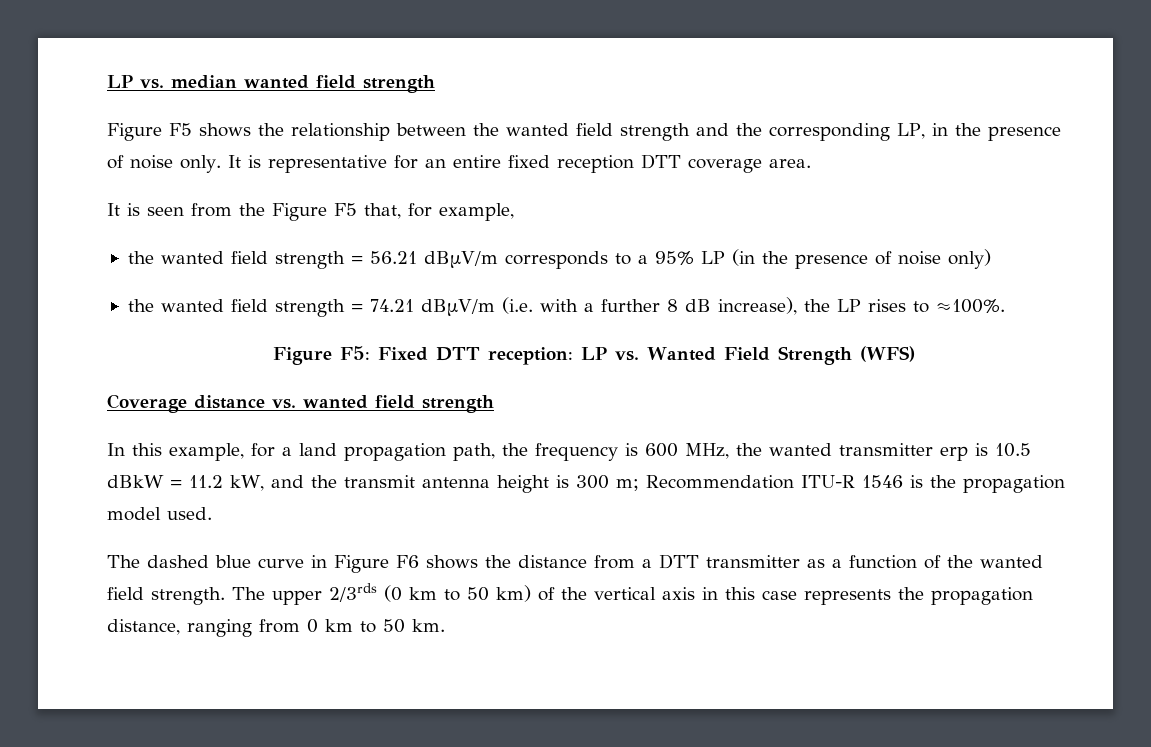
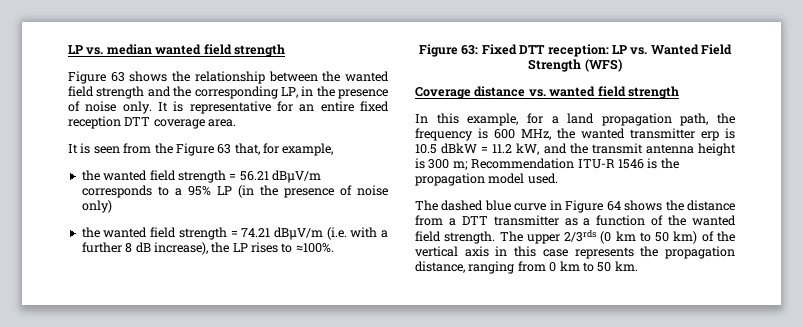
[169,123,192,136] F5 -> [110,72,125,82] 63
[334,203,357,216] F5 -> [217,144,232,154] 63
[339,346,370,360] F5: -> [461,45,479,55] 63:
[396,555,419,568] F6 -> [606,201,621,211] 64

